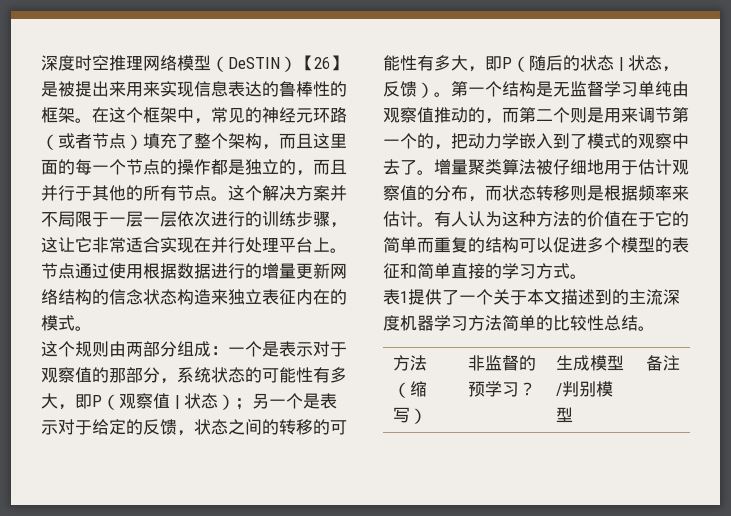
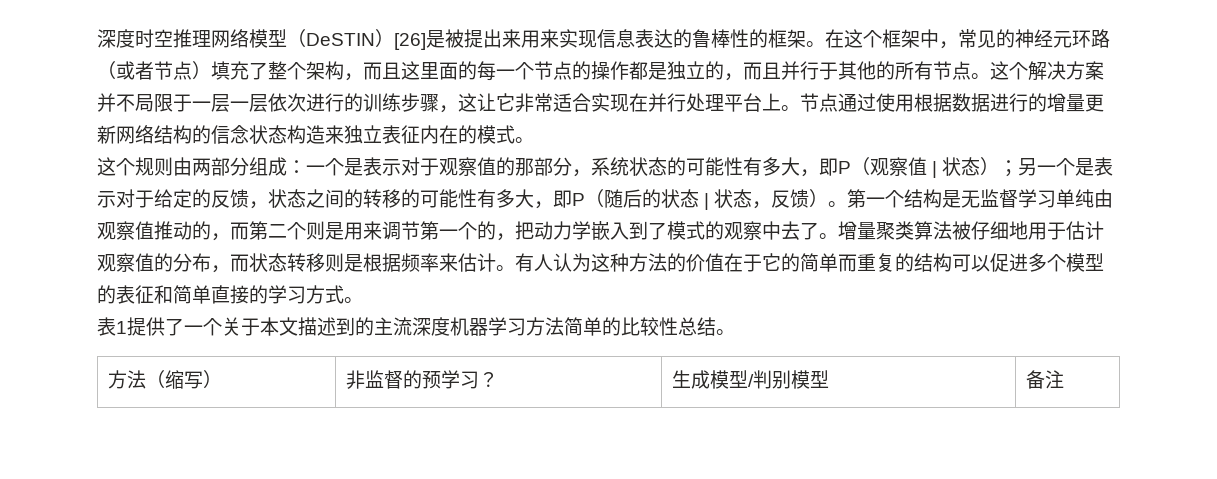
[297,55,347,71] 【26】 -> [394,33,426,50] [26]

